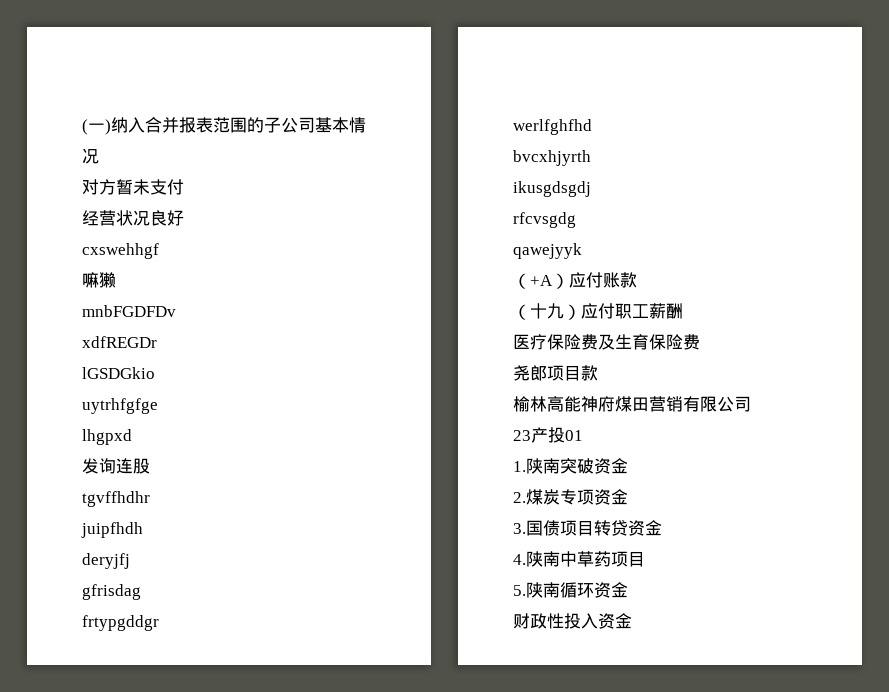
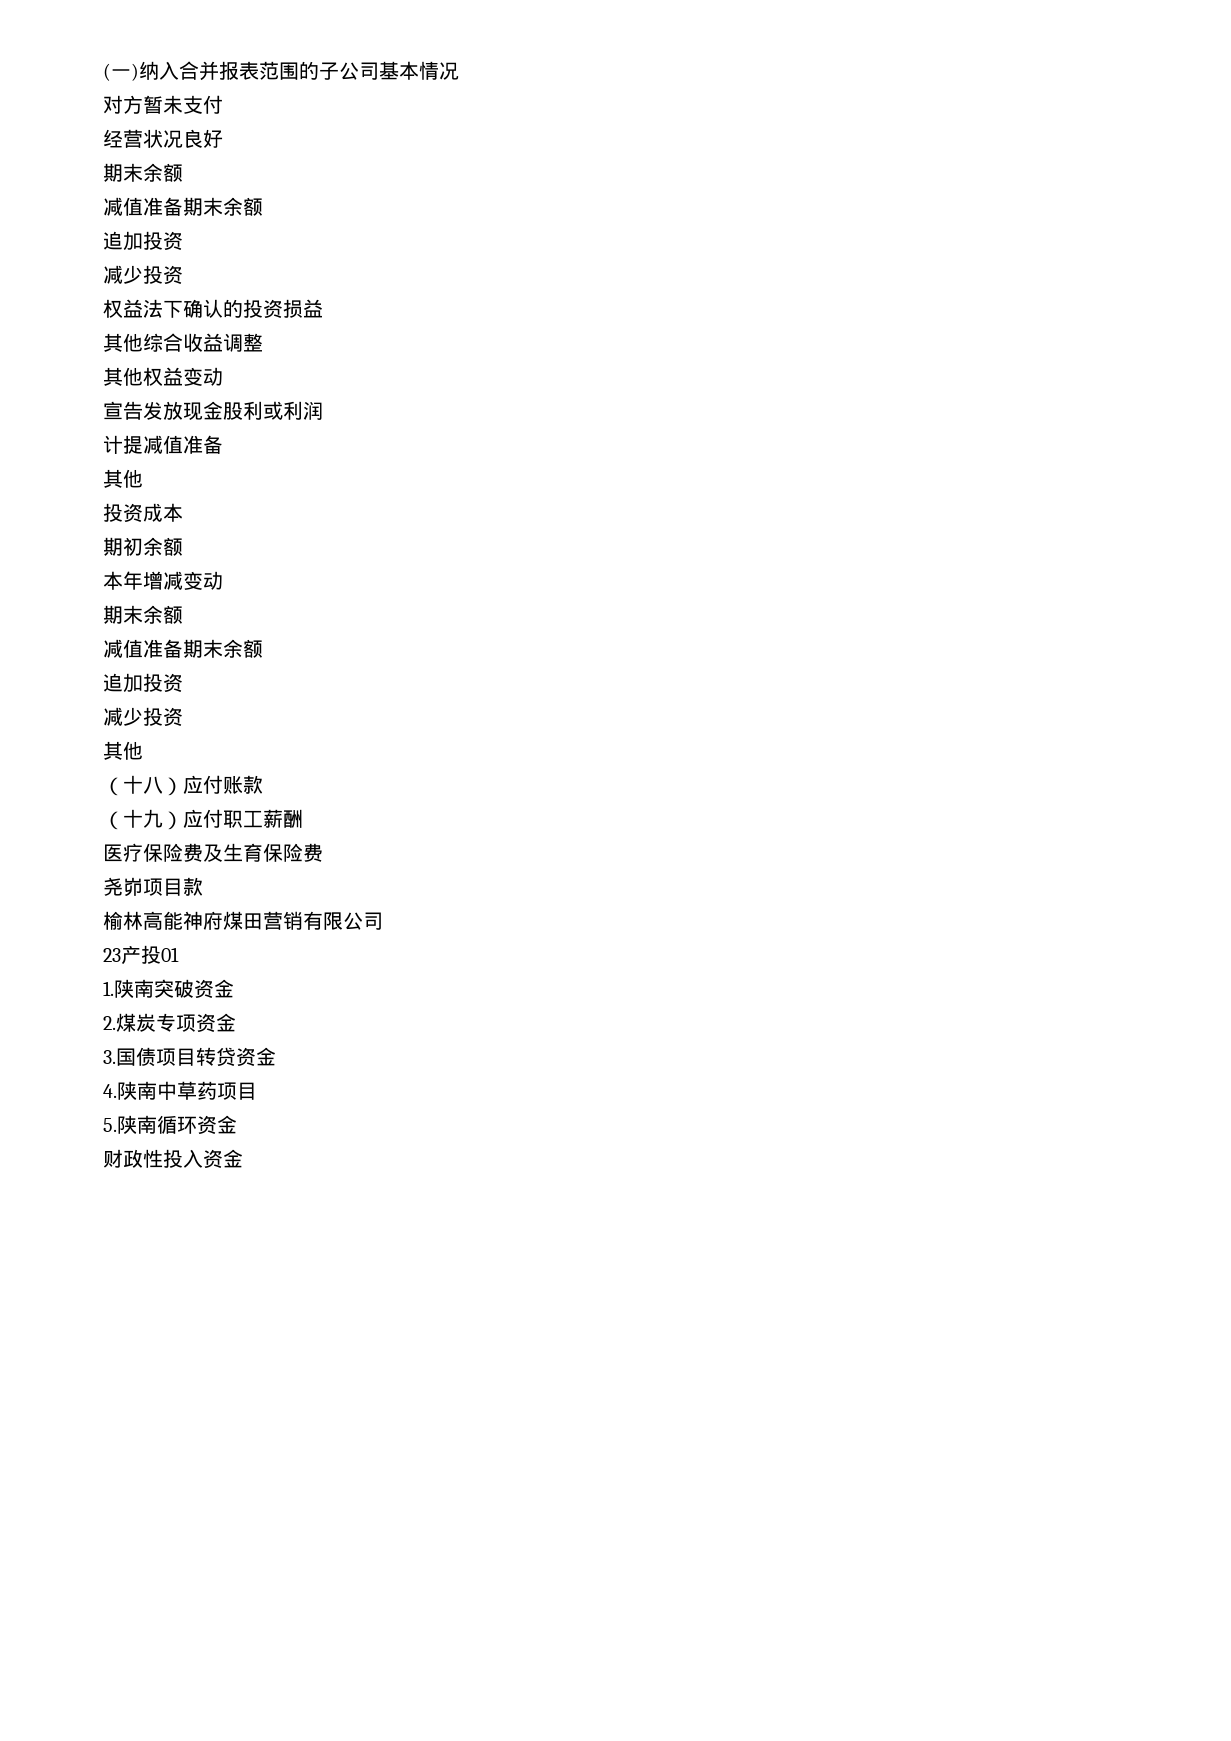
[82,243,159,259] [82,272,116,288] [82,305,176,317] [82,336,157,348] [82,367,155,379] [82,398,158,414] [82,429,132,445] [82,458,150,474] [82,491,150,507] [81,522,143,538] [82,553,130,569] [82,584,141,600] [82,615,159,631] [513,119,592,135] [513,150,591,166] [513,181,591,197] [513,212,576,228] [513,243,582,259] [513,273,553,289] cxswehhgf // 嘛獭 // mnbFGDFDv // xdfREGDr // lGSDGkio // uytrhfgfge // lhgpxd // 发询连股 // tgvffhdhr // juipfhdh // deryjfj // gfrisdag // frtypgddgr // werlfghfhd // bvcxhjyrth // ikusgdsgdj // rfcvsgdg // qawejyyk // （+A -> [103,163,183,182] [103,197,263,216] [103,231,183,251] [103,265,183,285] [103,299,323,319] [103,333,263,352] [103,367,223,386] [103,401,323,421] [103,435,223,454] [103,469,143,488] [103,503,183,523] [103,537,183,556] [103,571,223,590] [103,605,183,624] [103,639,263,658] [103,673,183,693] [103,707,183,727] [103,741,143,760] [103,775,163,796] 期末余额 // 减值准备期末余额 // 追加投资 // 减少投资 // 权益法下确认的投资损益 // 其他综合收益调整 // 其他权益变动 // 宣告发放现金股利或利润 // 计提减值准备 // 其他 // 投资成本 // 期初余额 // 本年增减变动 // 期末余额 // 减值准备期末余额 // 追加投资 // 减少投资 // 其他 // （十八
[530,365,547,381] 郎 -> [123,877,143,897] 峁

